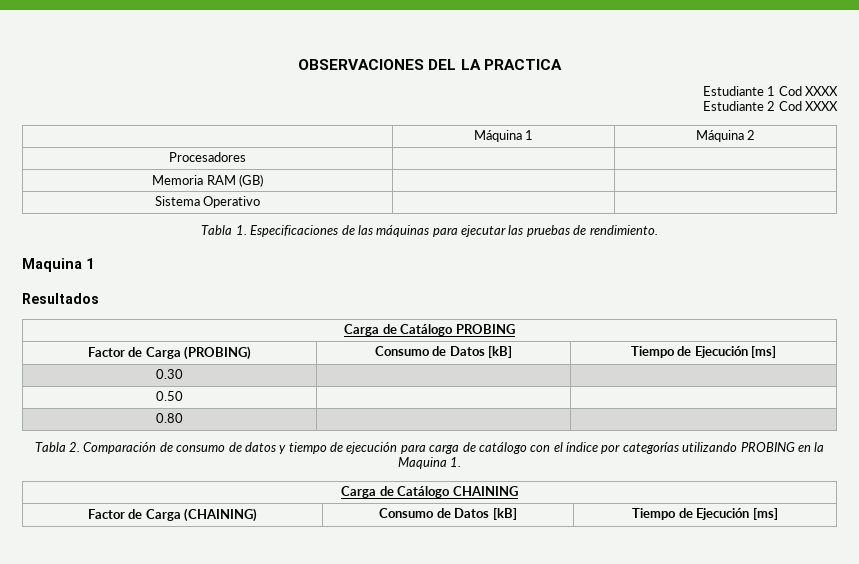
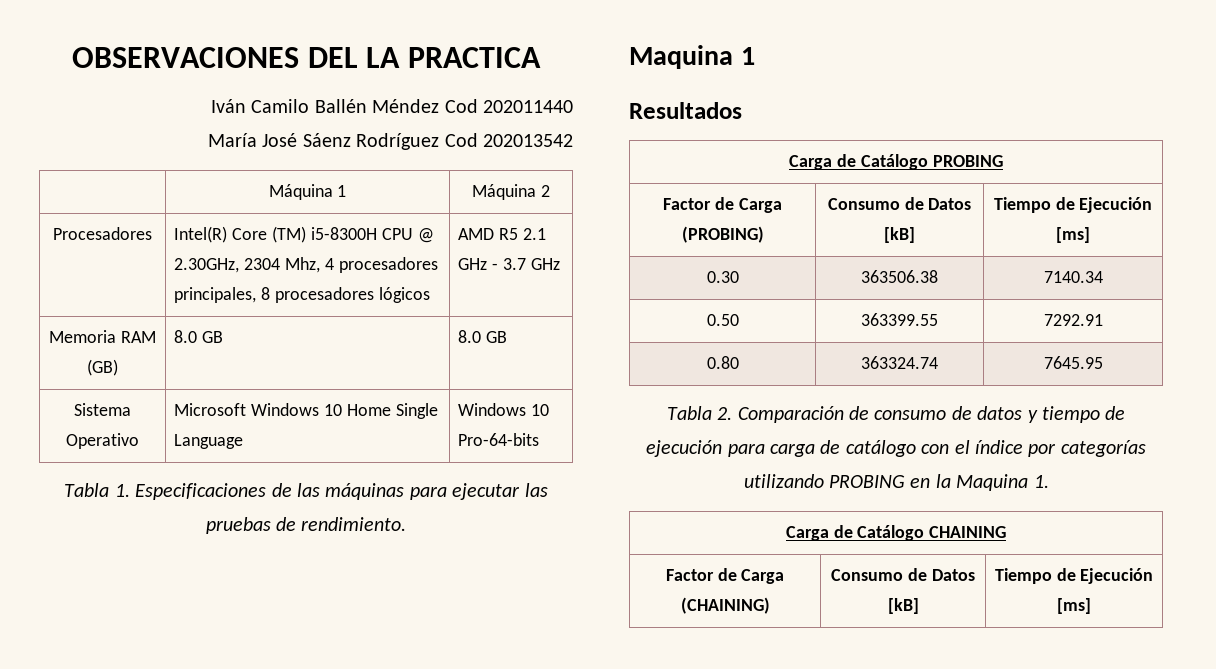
[702,86,838,96] [702,101,838,111] Estudiante 1 Cod XXXX // Estudiante 2 Cod XXXX -> [211,99,573,113] [208,133,573,150] Iván Camilo Ballén Méndez Cod 202011440 // María José Sáenz Rodríguez Cod 202013542
[152,174,263,187] [154,196,261,208] | // Memoria RAM (GB) | | // Sistema Operativo | | -> [174,226,434,243] [174,257,438,273] [174,287,430,303] [458,228,546,240] [458,258,560,270] [49,330,156,343] [87,359,118,376] [174,330,224,343] [458,330,508,343] [74,403,131,416] [66,433,139,449] [174,403,438,419] [174,434,244,449] [458,403,550,416] [458,433,540,446] Intel(R) Core (TM) i5-8300H CPU @ 2.30GHz, 2304 Mhz, 4 procesadores principales, 8 procesadores lógicos | AMD R5 2.1 GHz - 3.7 GHz // Memoria RAM (GB) | 8.0 GB | 8.0 GB // Sistema Operativo | Microsoft Windows 10 Home Single Language | Windows 10 Pro-64-bits
(183, 374) | -> [861,270,938,283] [1043,271,1103,283] 363506.38 | 7140.34
(183, 396) | -> [861,313,938,326] [1043,314,1103,326] 363399.55 | 7292.91
(183, 418) | -> [861,356,938,369] [1043,356,1103,369] 363324.74 | 7645.95

